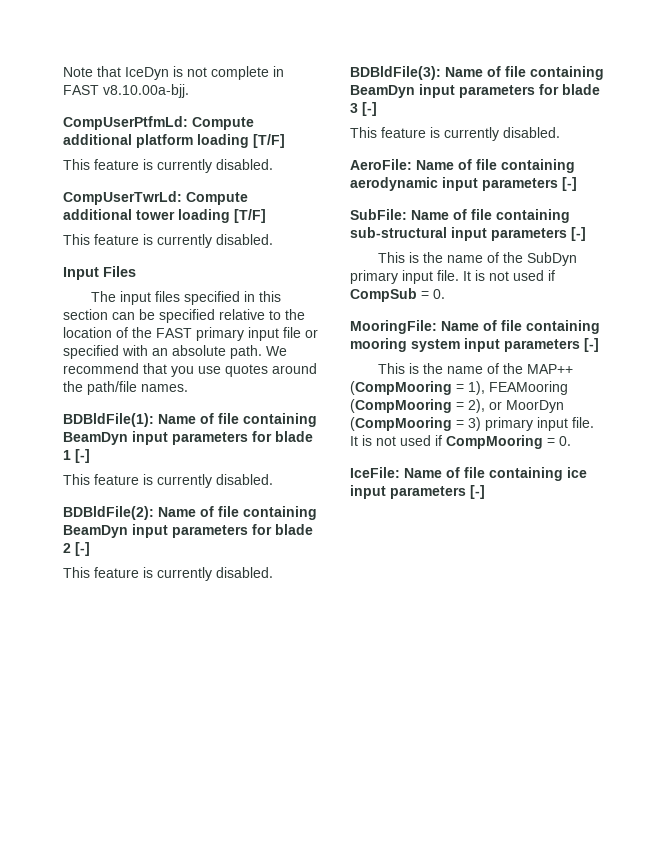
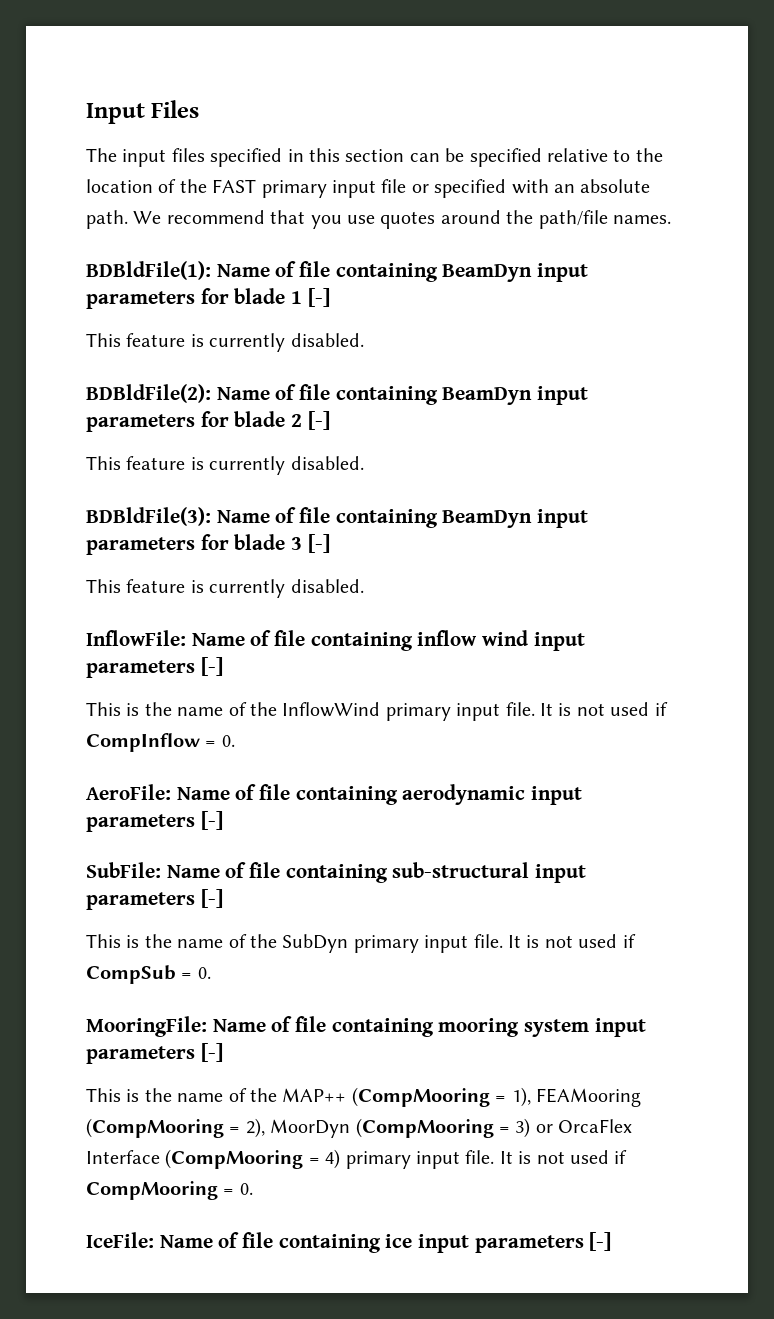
[63,66,284,80] [63,84,189,98] [63,116,254,130] [63,134,285,148] [63,159,273,173] [63,191,248,205] [63,209,266,223] [63,234,273,248] Note that IceDyn is not complete in FAST v8.10.00a-bjj. // CompUserPtfmLd: Compute additional platform loading [T/F] // This feature is currently disabled. // CompUserTwrLd: Compute additional tower loading [T/F] // This feature is currently disabled. // -> (86, 113) none
(560, 132) none -> [86,630,585,651] [86,657,223,678] [86,702,668,721] [86,733,235,752] // InflowFile: Name of file containing inflow wind input parameters [-] // This is the name of the InflowWind primary input file. It is not used if CompInflow = 0.
[489,401,502,410] or -> (265, 1128) none
(481, 424) none -> [535,1119,633,1133] [86,1149,341,1169] or OrcaFlex Interface (CompMooring = 4)

